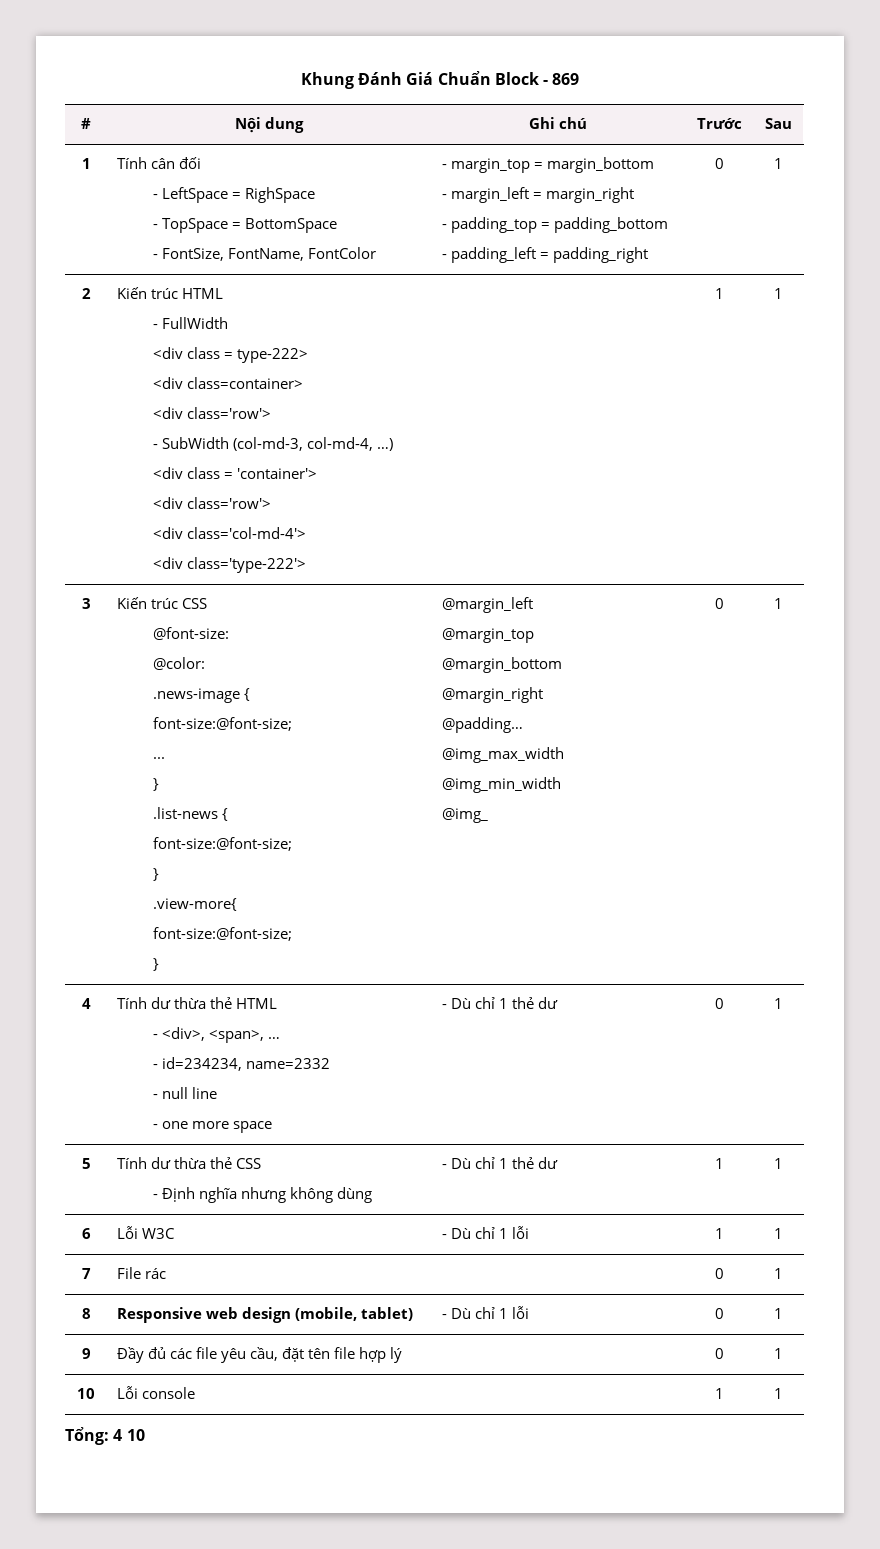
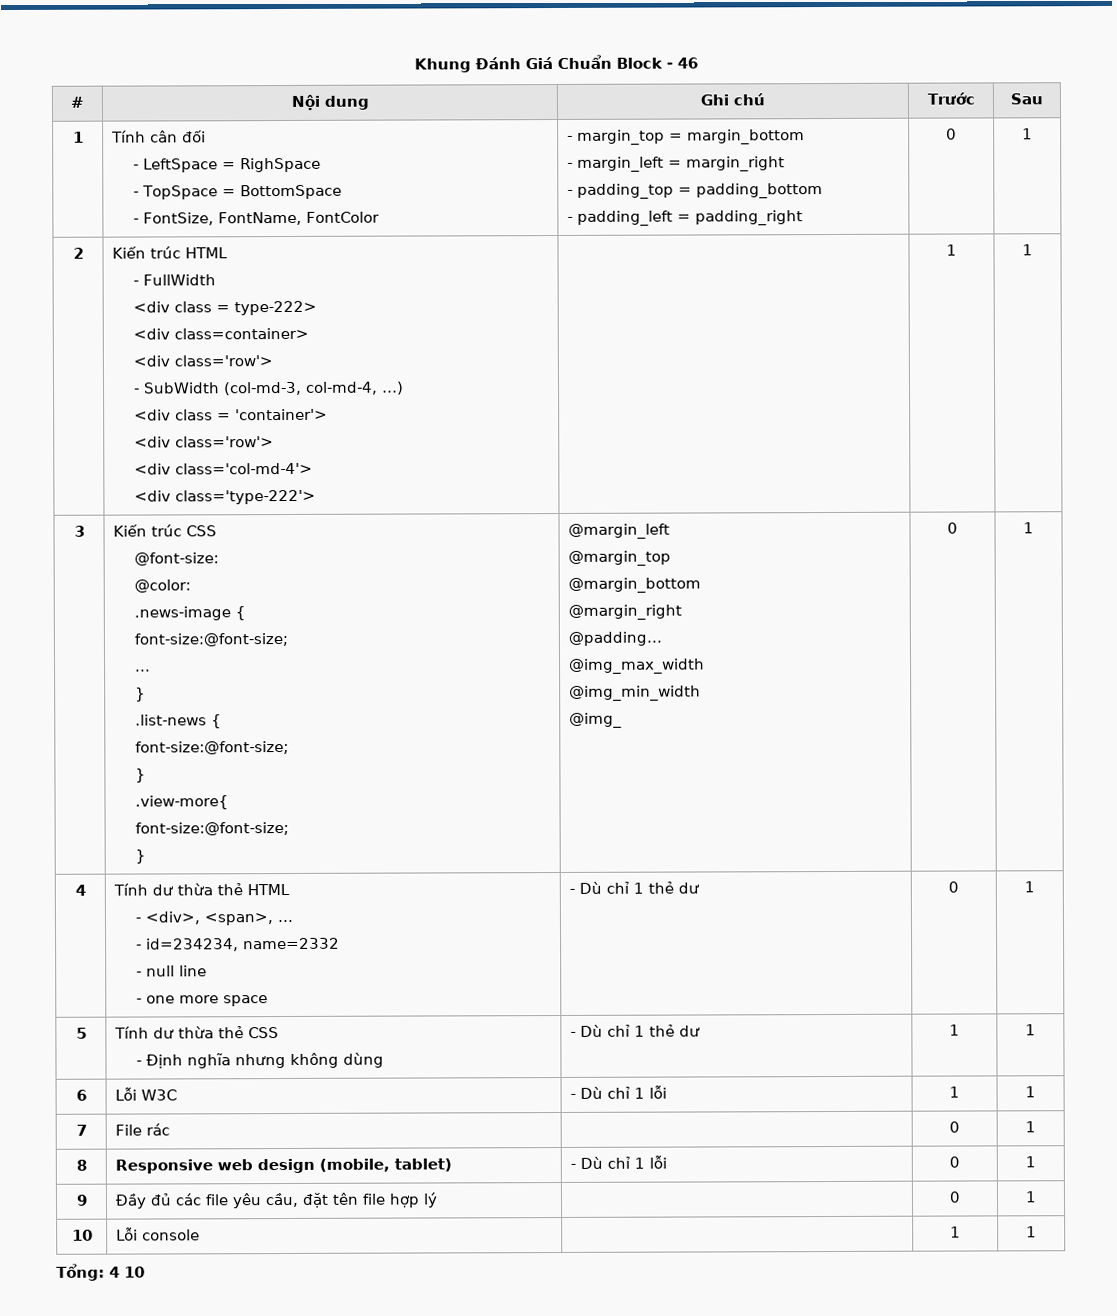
[552,73,580,85] 869 -> [677,57,698,69] 46

